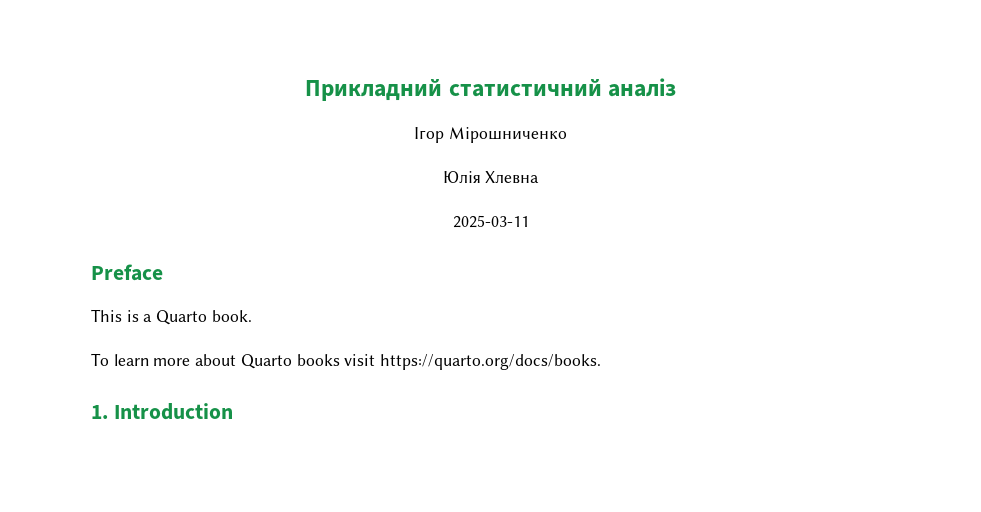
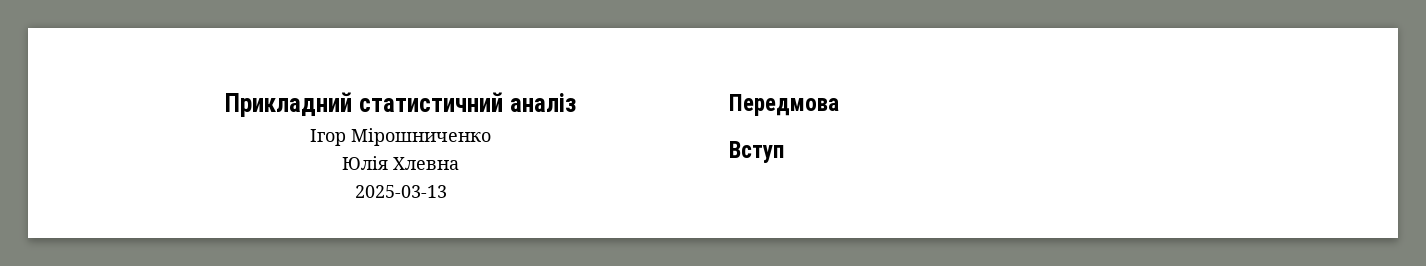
[452,215,529,228] [91,264,163,281] [91,309,252,325] [91,353,602,370] [91,403,233,420] 2025-03-11 // Preface // This is a Quarto book. // To learn more about Quarto books visit https://quarto.org/docs/books. // 1. Introduction -> [354,185,447,198] [729,94,839,116] [729,141,784,163] 2025-03-13 // Передмова // Вступ

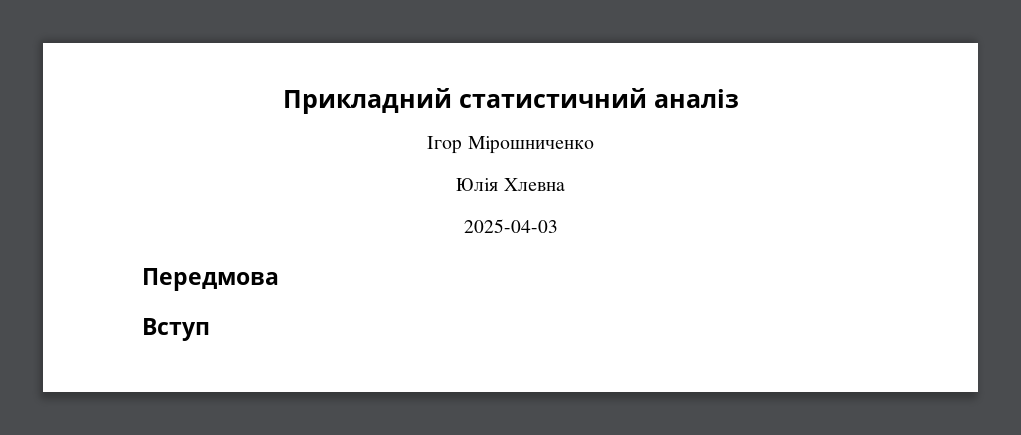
[354,185,447,198] 2025-03-13 -> [463,219,558,233] 2025-04-03

